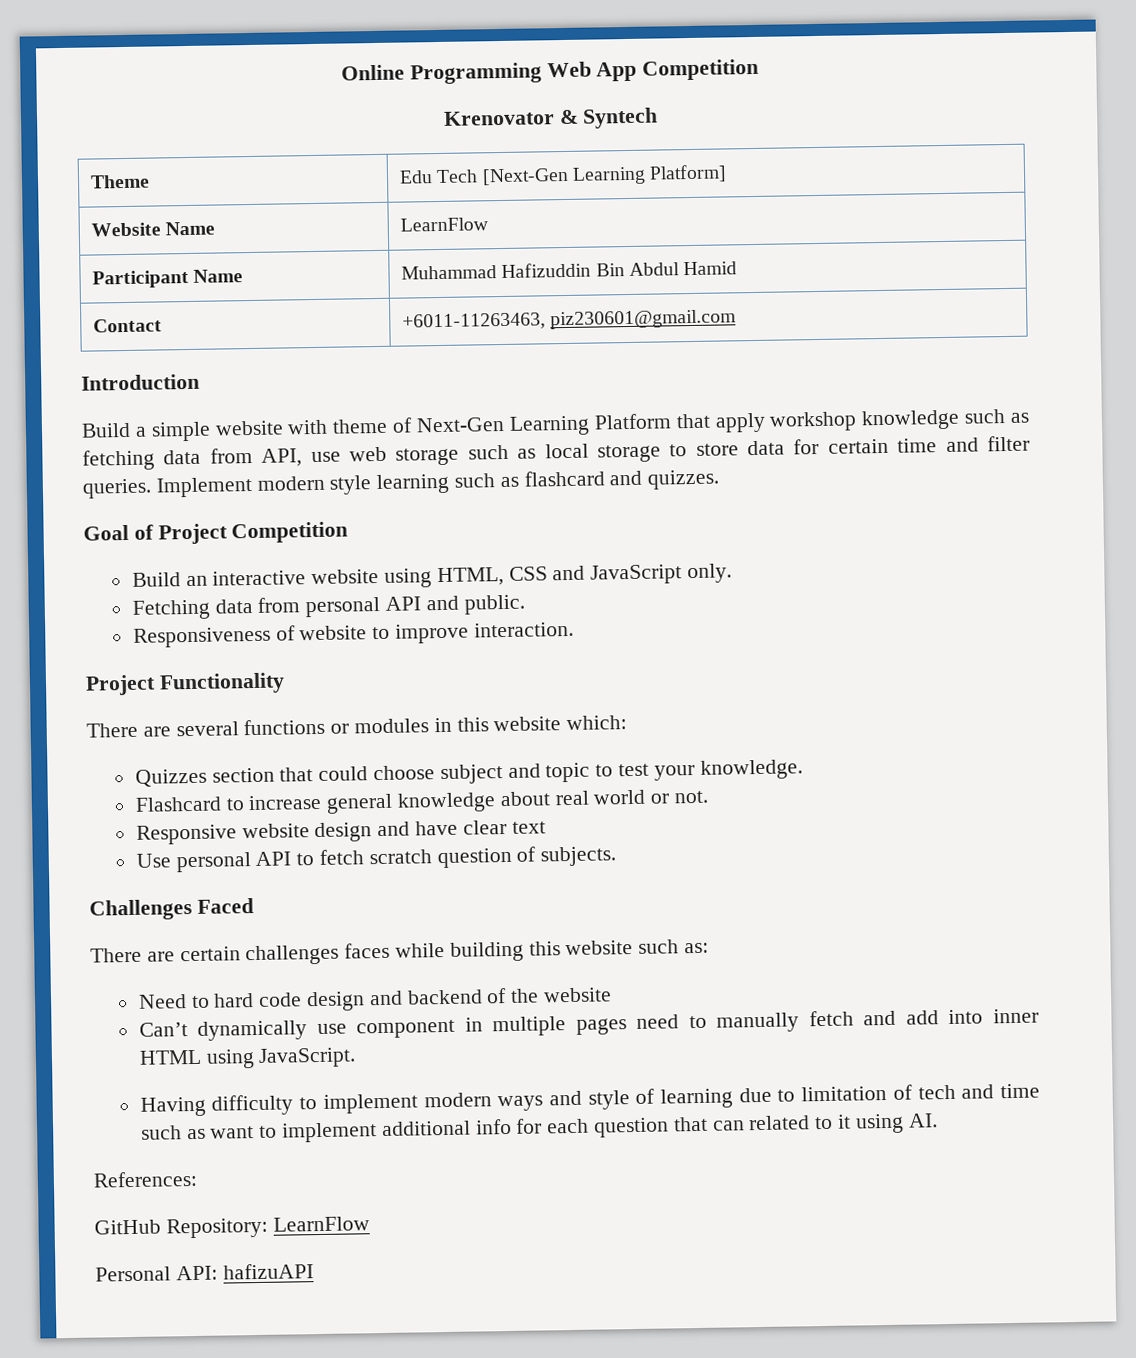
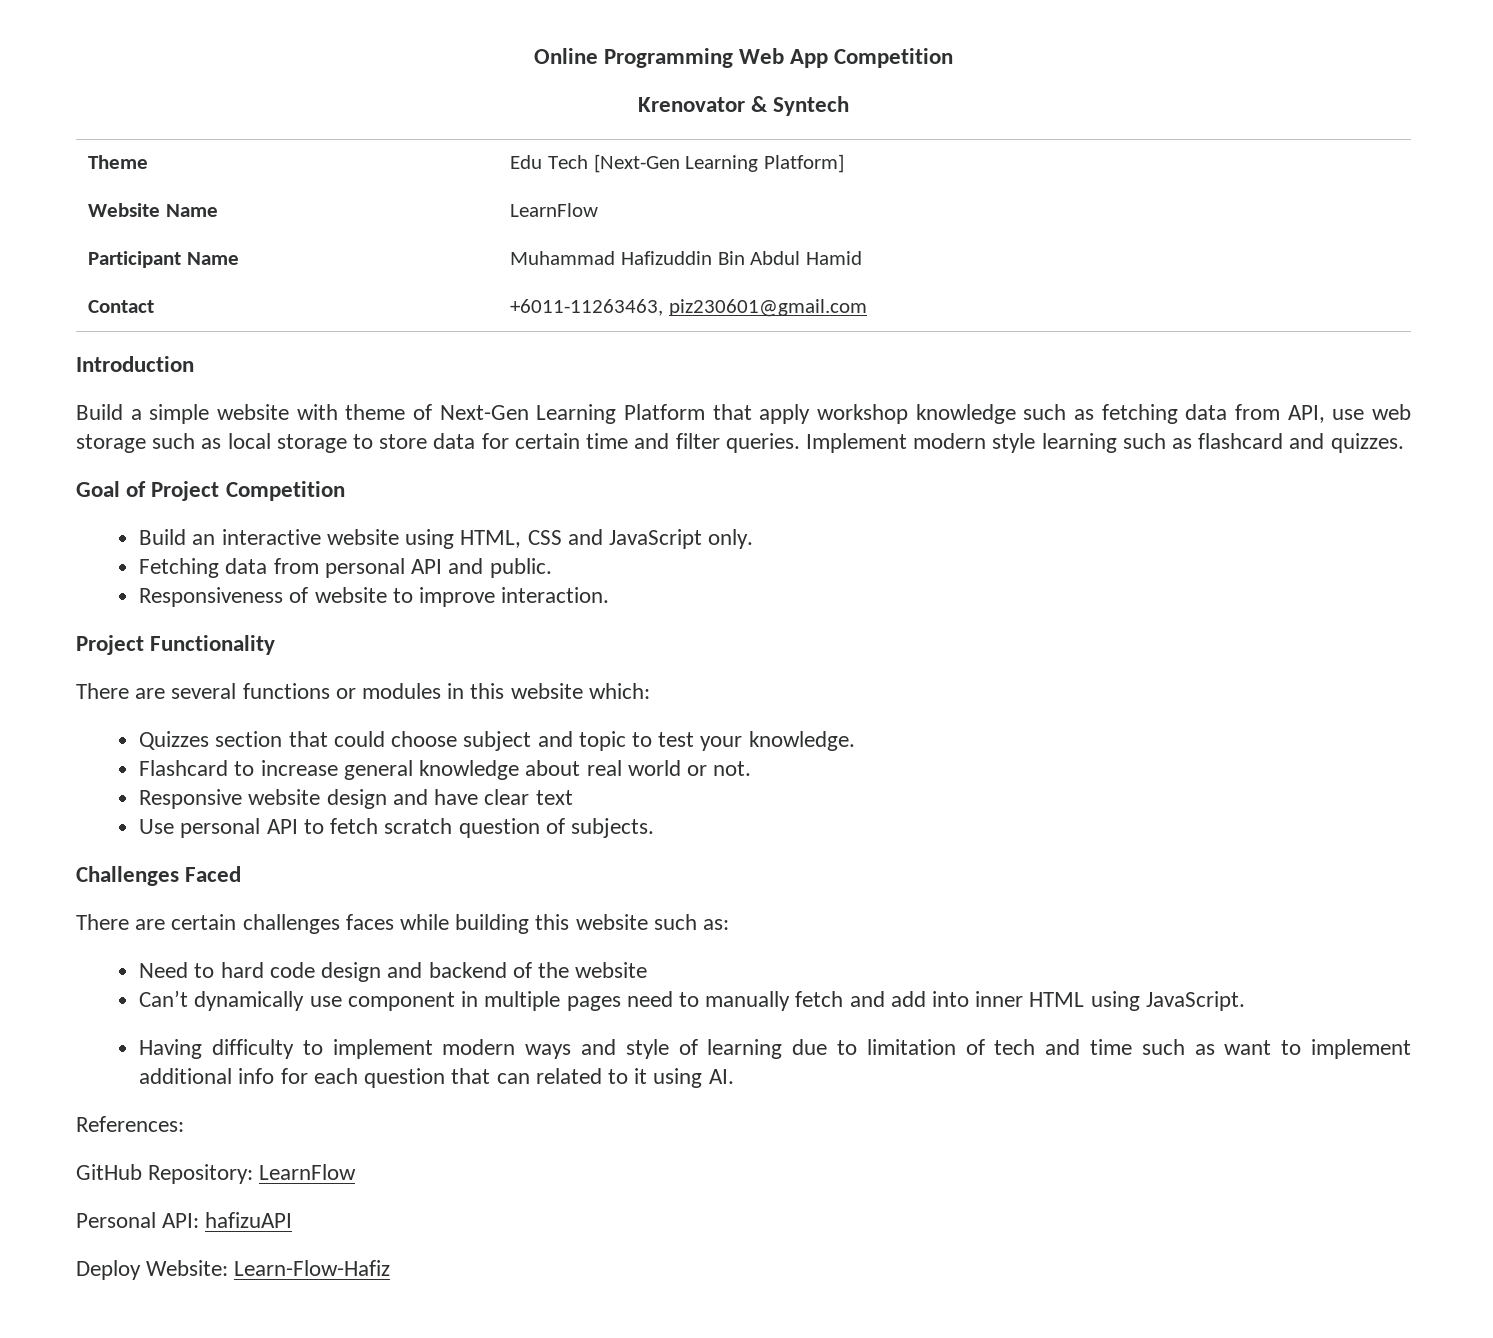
(314, 1271) none -> [76,1260,391,1280] // Deploy Website: Learn-Flow-Hafiz

